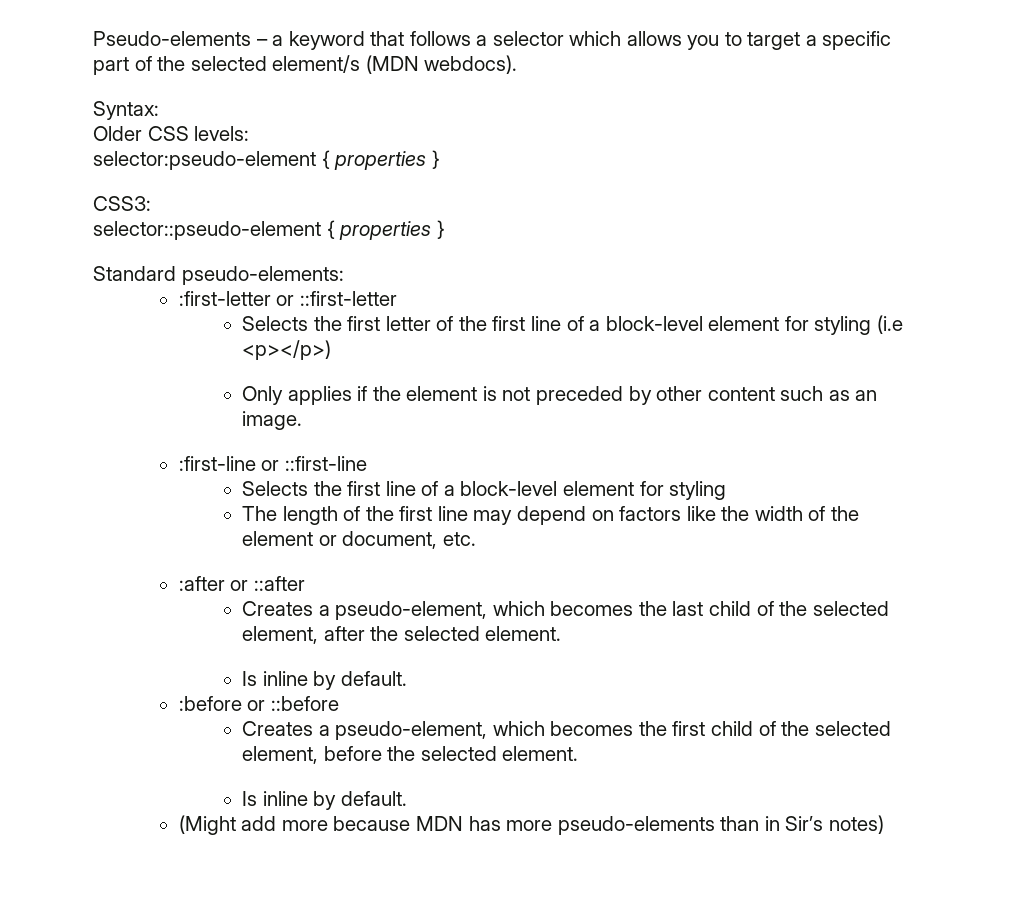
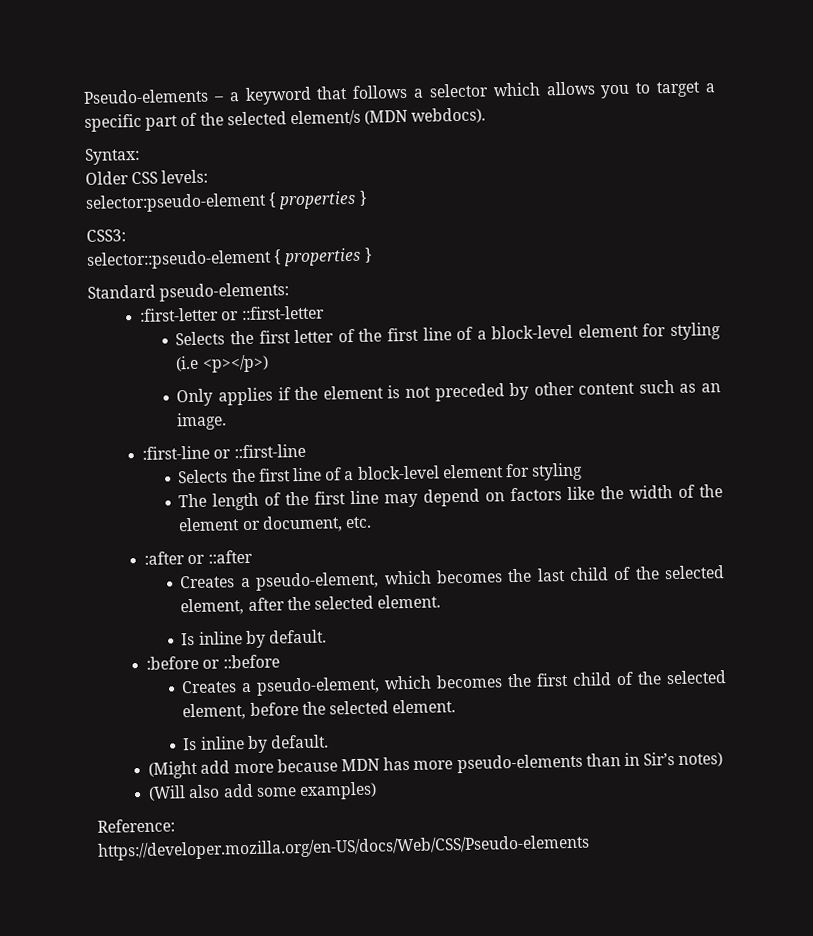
(884, 824) none -> [148,781,377,801] [97,818,175,833] [97,834,590,861] // (Will also add some examples) // Reference: // https://developer.mozilla.org/en-US/docs/Web/CSS/Pseudo-elements

